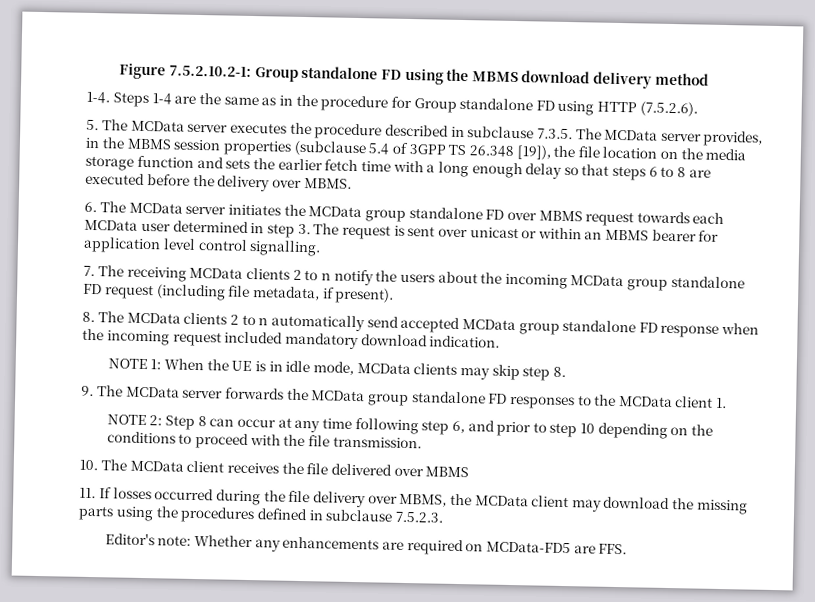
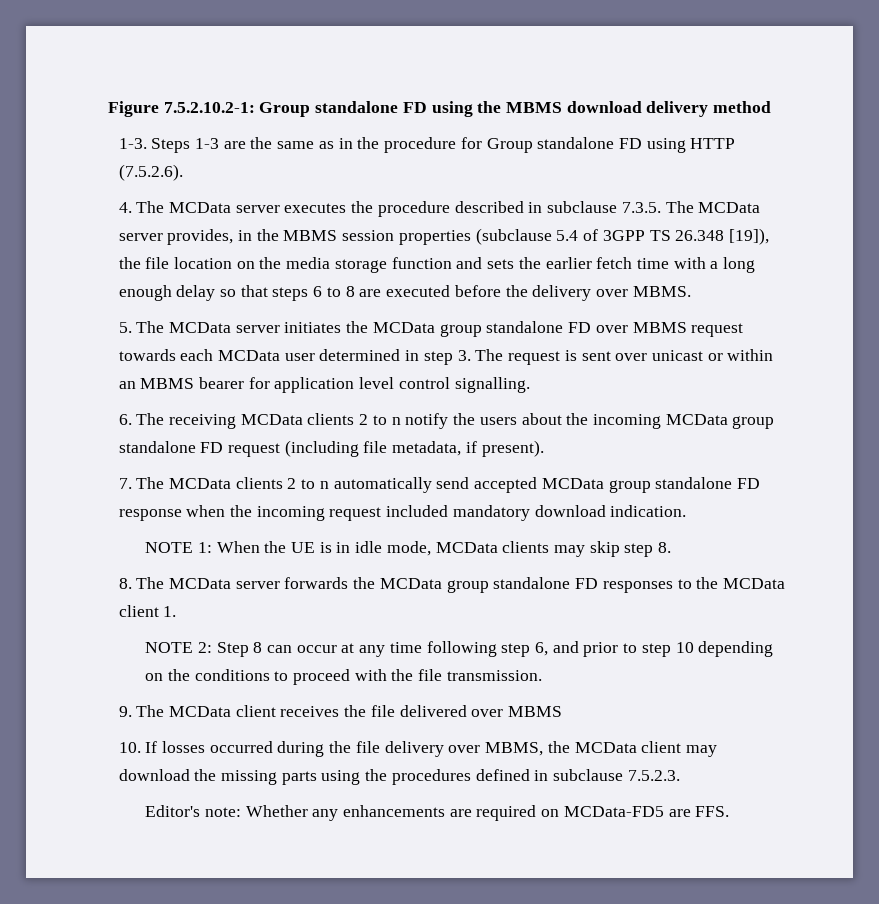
[86,91,172,108] 1-4. Steps 1-4 -> [118,138,219,153] 1-3. Steps 1-3
[86,119,100,131] 5. -> [118,202,132,213] 4.
[84,201,98,213] 6. -> [118,322,132,333] 5.
[83,265,96,277] 7. -> [118,414,132,425] 6.
[82,311,96,323] 8. -> [118,478,132,489] 7.
[81,385,95,397] 9. -> [118,578,132,589] 8.
[79,459,99,471] 10. -> [118,706,132,717] 9.
[79,487,97,499] 11. -> [118,742,141,753] 10.

